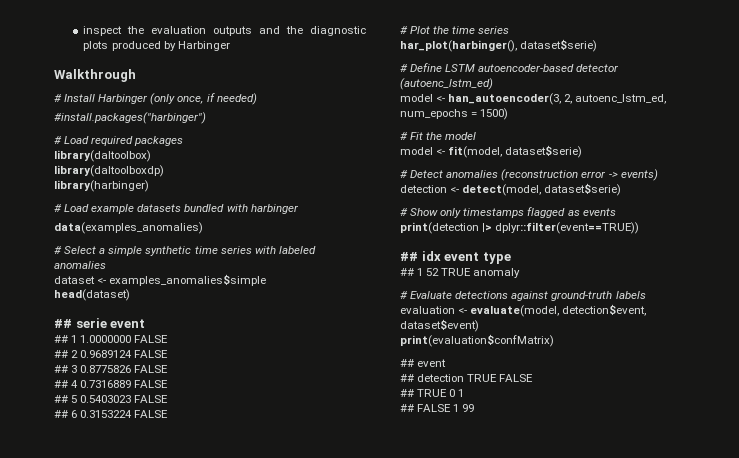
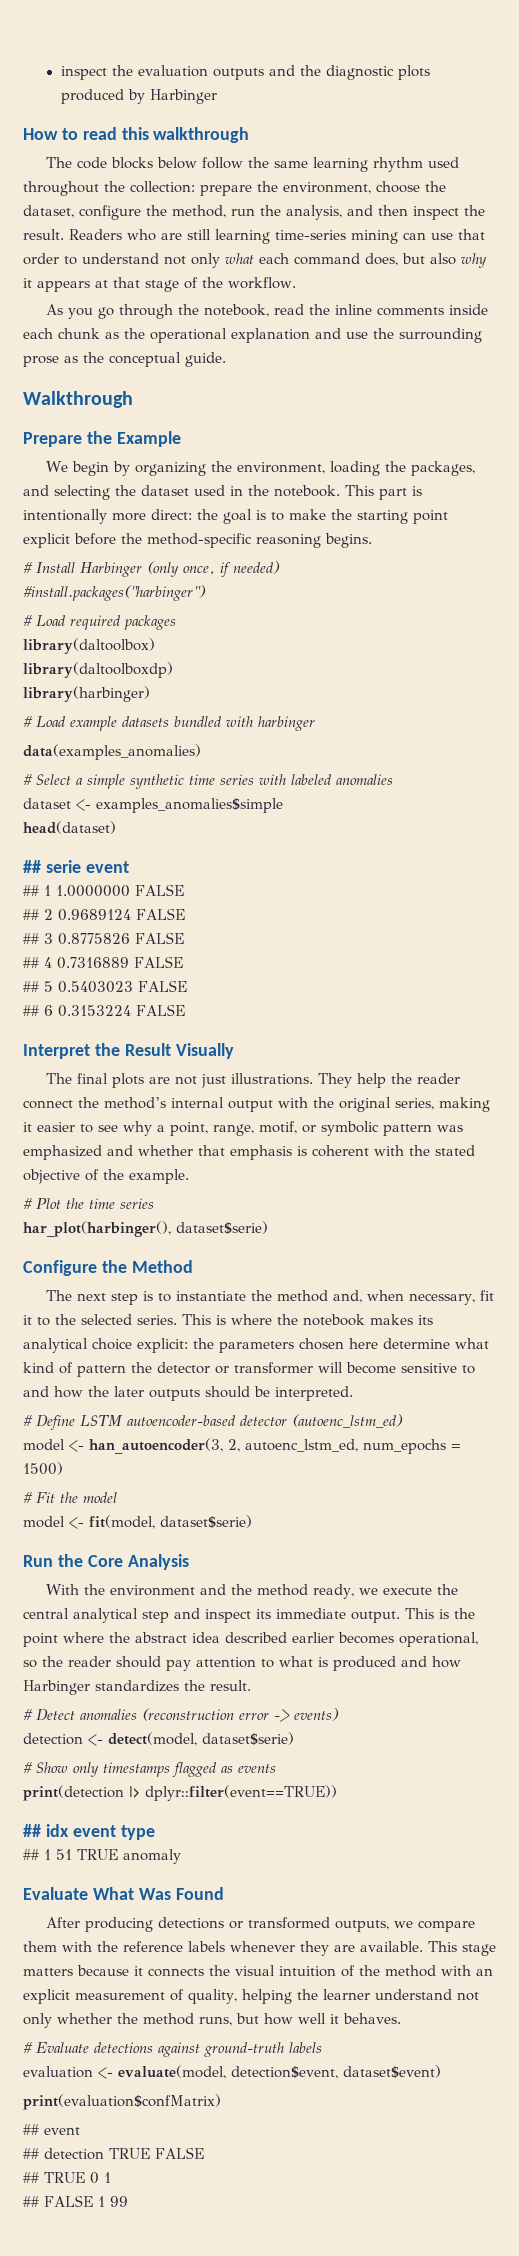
[54,69,136,82] Walkthrough -> [23,127,250,143] [45,157,459,172] [23,181,446,196] [23,205,485,220] [23,229,485,244] [23,253,487,268] [23,277,296,292] [45,304,488,319] [23,328,482,343] [23,352,226,367] [23,391,133,408] [23,431,181,447] [45,461,475,476] [23,485,422,500] [23,509,448,524] [23,533,372,548] How to read this walkthrough // The code blocks below follow the same learning rhythm used throughout the collection: prepare the environment, choose the dataset, configure the method, run the analysis, and then inspect the result. Readers who are still learning time-series mining can use that order to understand not only what each command does, but also why it appears at that stage of the workflow. // As you go through the notebook, read the inline comments inside each chunk as the operational explanation and use the surrounding prose as the conceptual guide. // Walkthrough // Prepare the Example // We begin by organizing the environment, loading the packages, and selecting the dataset used in the notebook. This part is intentionally more direct: the goal is to make the starting point explicit before the method-specific reasoning begins.
(169, 414) none -> [23,1043,234,1059] [45,1073,460,1088] [23,1097,490,1112] [23,1121,463,1136] [23,1145,475,1160] [23,1169,189,1184] // Interpret the Result Visually // The final plots are not just illustrations. They help the reader connect the method’s internal output with the original series, making it easier to see why a point, range, motif, or symbolic pattern was emphasized and whether that emphasis is coherent with the stated objective of the example.
(598, 45) none -> [23,1260,193,1276] [45,1290,494,1305] [23,1314,433,1326] [23,1338,489,1353] [23,1362,475,1377] [23,1386,353,1401] // Configure the Method // The next step is to instantiate the method and, when necessary, fit it to the selected series. This is where the notebook makes its analytical choice explicit: the parameters chosen here determine what kind of pattern the detector or transformer will become sensitive to and how the later outputs should be interpreted.
(583, 151) none -> [23,1554,189,1570] [45,1584,458,1599] [23,1608,475,1623] [23,1632,478,1647] [23,1656,461,1671] [23,1680,251,1695] // Run the Core Analysis // With the environment and the method ready, we execute the central analytical step and inspect its immediate output. This is the point where the abstract idea described earlier becomes operational, so the reader should pay attention to what is produced and how Harbinger standardizes the result.
[426,268,440,276] 52 -> [56,1849,72,1860] 51
(521, 273) none -> [23,1887,224,1900] [45,1917,475,1932] [23,1941,496,1956] [23,1965,493,1977] [23,1989,479,2004] [23,2013,401,2028] // Evaluate What Was Found // After producing detections or transformed outputs, we compare them with the reference labels whenever they are available. This stage matters because it connects the visual intuition of the method with an explicit measurement of quality, helping the learner understand not only whether the method runs, but how well it behaves.

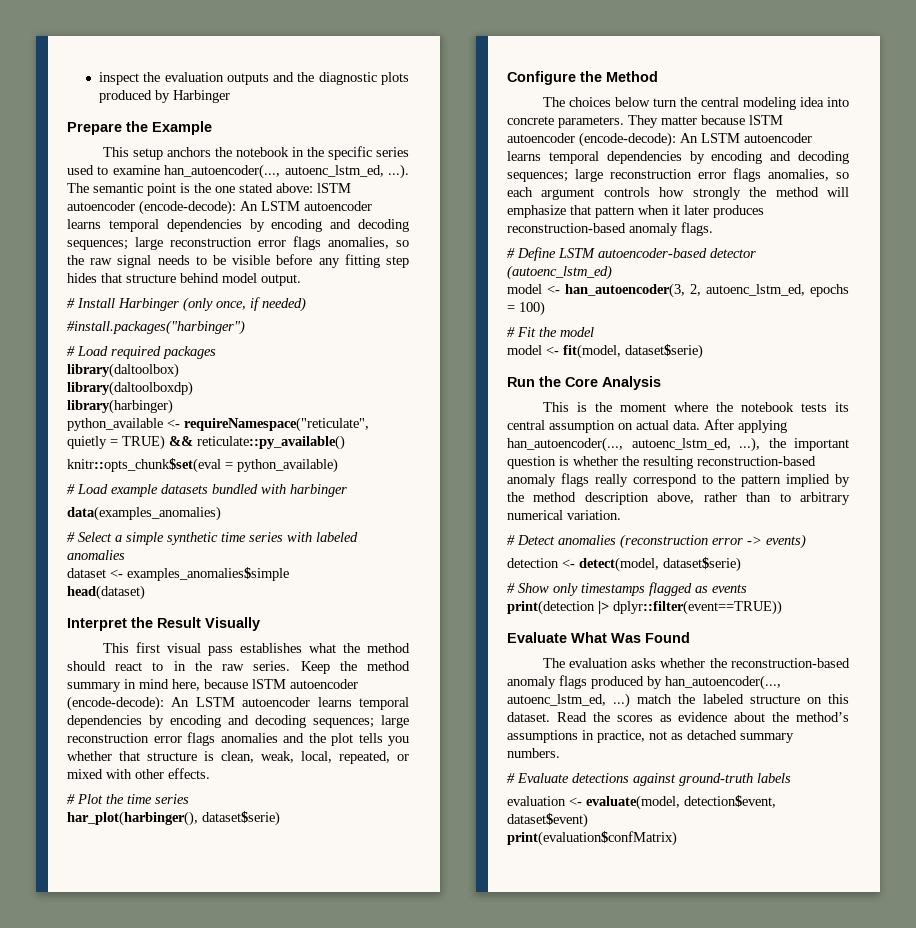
[23,127,250,143] [45,157,459,172] [23,181,446,196] [23,205,485,220] [23,229,485,244] [23,253,487,268] [23,277,296,292] [45,304,488,319] [23,328,482,343] [23,352,226,367] [23,391,133,408] [23,431,181,447] [45,461,475,476] [23,485,422,500] [23,509,448,524] [23,533,372,548] How to read this walkthrough // The code blocks below follow the same learning rhythm used throughout the collection: prepare the environment, choose the dataset, configure the method, run the analysis, and then inspect the result. Readers who are still learning time-series mining can use that order to understand not only what each command does, but also why it appears at that stage of the workflow. // As you go through the notebook, read the inline comments inside each chunk as the operational explanation and use the surrounding prose as the conceptual guide. // Walkthrough // Prepare the Example // We begin by organizing the environment, loading the packages, and selecting the dataset used in the notebook. This part is intentionally more direct: the goal is to make the starting point explicit before the method-specific reasoning begins. -> [67,121,212,135] [102,146,409,160] [67,164,409,179] [67,183,351,196] [67,200,372,215] [67,219,409,232] [67,236,409,250] [67,254,409,268] [67,273,301,286] Prepare the Example // This setup anchors the notebook in the specific series used to examine han_autoencoder(..., autoenc_lstm_ed, ...). The semantic point is the one stated above: lSTM autoencoder (encode-decode): An LSTM autoencoder learns temporal dependencies by encoding and decoding sequences; large reconstruction error flags anomalies, so the raw signal needs to be visible before any fitting step hides that structure behind model output.
(150, 694) none -> [67,417,369,432] [67,435,345,450] [67,458,338,473] // python_available <- requireNamespace("reticulate", quietly = TRUE) && reticulate::py_available() // knitr::opts_chunk$set(eval = python_available)
[23,860,129,873] [23,884,184,897] [23,908,185,921] [23,932,184,945] [23,956,183,969] [23,980,187,993] [23,1004,185,1017] [23,1043,234,1059] [45,1073,460,1088] [23,1097,490,1112] [23,1121,463,1136] [23,1145,475,1160] [23,1169,189,1184] ## serie event // ## 1 1.0000000 FALSE // ## 2 0.9689124 FALSE // ## 3 0.8775826 FALSE // ## 4 0.7316889 FALSE // ## 5 0.5403023 FALSE // ## 6 0.3153224 FALSE // Interpret the Result Visually // The final plots are not just illustrations. They help the reader connect the method’s internal output with the original series, making it easier to see why a point, range, motif, or symbolic pattern was emphasized and whether that emphasis is coherent with the stated objective of the example. -> [67,617,260,631] [102,642,410,656] [67,661,411,674] [67,679,358,692] [67,696,409,711] [67,715,409,728] [67,732,409,746] [67,751,409,764] [67,768,210,779] Interpret the Result Visually // This first visual pass establishes what the method should react to in the raw series. Keep the method summary in mind here, because lSTM autoencoder (encode-decode): An LSTM autoencoder learns temporal dependencies by encoding and decoding sequences; large reconstruction error flags anomalies and the plot tells you whether that structure is clean, weak, local, repeated, or mixed with other effects.
[76,1290,494,1305] [23,1314,433,1326] [23,1338,489,1353] [23,1362,475,1377] [23,1386,353,1401] next step is to instantiate the method and, when necessary, fit it to the selected series. This is where the notebook makes its analytical choice explicit: the parameters chosen here determine what kind of pattern the detector or transformer will become sensitive to and how the later outputs should be interpreted. -> [568,97,849,110] [507,115,783,128] [507,132,812,147] [507,151,849,164] [507,168,849,182] [507,187,849,200] [507,205,764,218] [507,222,713,236] choices below turn the central modeling idea into concrete parameters. They matter because lSTM autoencoder (encode-decode): An LSTM autoencoder learns temporal dependencies by encoding and decoding sequences; large reconstruction error flags anomalies, so each argument controls how strongly the method will emphasize that pattern when it later produces reconstruction-based anomaly flags.
[363,1439,461,1454] [23,1462,63,1475] num_epochs = 1500) -> [810,284,849,297] [507,301,545,316] epochs = 100)
[45,1584,458,1599] [23,1608,400,1623] With the environment and the method ready, we execute the central analytical step and inspect its immediate output. -> (661, 383) none
[23,1632,478,1647] [23,1656,461,1671] [23,1680,251,1695] point where the abstract idea described earlier becomes operational, so the reader should pay attention to what is produced and how Harbinger standardizes the result. -> [619,402,849,412] [507,419,787,433] [507,437,849,452] [507,456,816,469] [507,473,850,487] [507,492,850,505] [507,510,621,520] moment where the notebook tests its central assumption on actual data. After applying han_autoencoder(..., autoenc_lstm_ed, ...), the important question is whether the resulting reconstruction-based anomaly flags really correspond to the pattern implied by the method description above, rather than to arbitrary numerical variation.
[23,1824,155,1840] [23,1849,181,1864] [23,1887,224,1900] [45,1917,475,1932] [23,1941,496,1956] [23,1965,493,1977] [23,1989,479,2004] [23,2013,401,2028] ## idx event type // ## 1 51 TRUE anomaly // Evaluate What Was Found // After producing detections or transformed outputs, we compare them with the reference labels whenever they are available. This stage matters because it connects the visual intuition of the method with an explicit measurement of quality, helping the learner understand not only whether the method runs, but how well it behaves. -> [507,632,690,643] [542,658,850,668] [507,675,781,690] [507,693,849,708] [507,712,849,722] [507,730,794,743] [507,748,560,758] Evaluate What Was Found // The evaluation asks whether the reconstruction-based anomaly flags produced by han_autoencoder(..., autoenc_lstm_ed, ...) match the labeled structure on this dataset. Read the scores as evidence about the method’s assumptions in practice, not as detached summary numbers.
[23,2124,80,2135] [23,2147,204,2160] [23,2172,111,2184] [23,2195,128,2207] // ## event // ## detection TRUE FALSE // ## TRUE 0 1 // ## FALSE 1 99 -> (677, 838) none

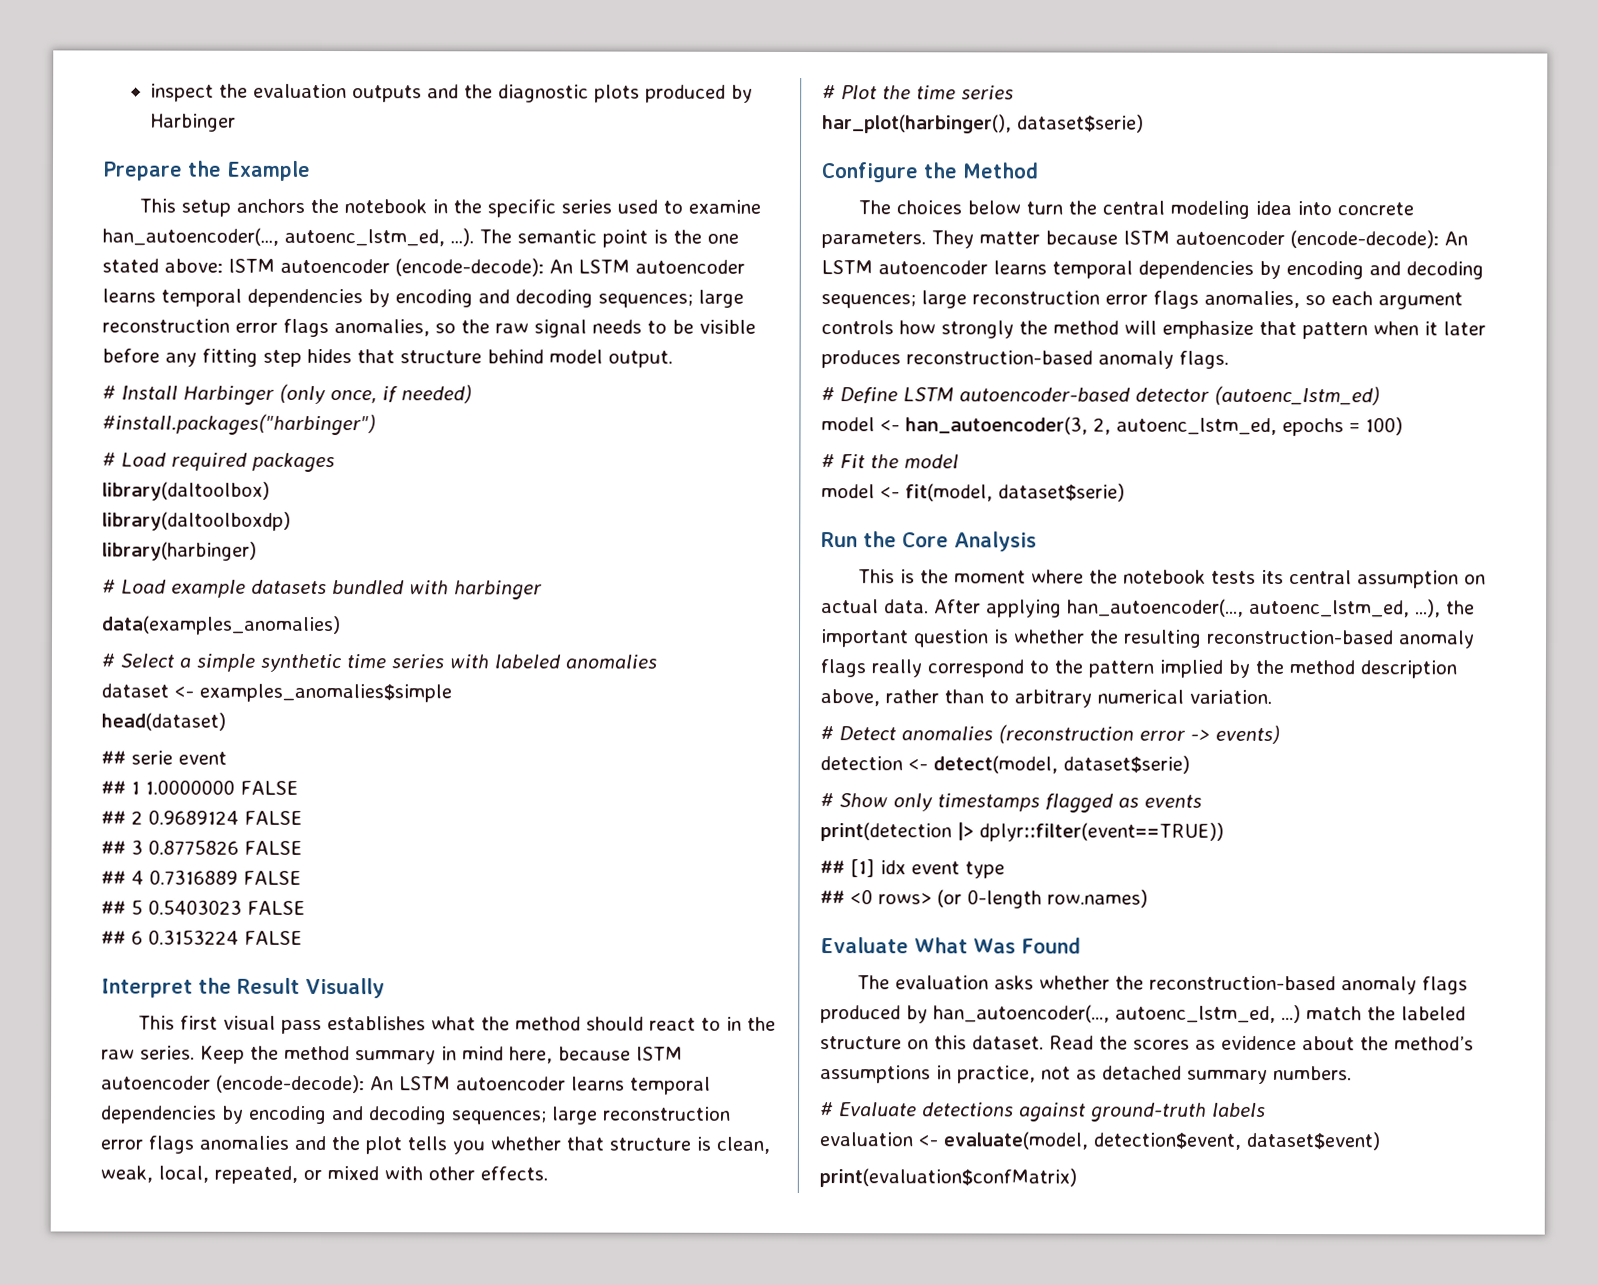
[67,417,369,432] [67,435,345,450] [67,458,338,473] // python_available <- requireNamespace("reticulate", quietly = TRUE) && reticulate::py_available() // knitr::opts_chunk$set(eval = python_available) -> (257, 551) none
(145, 592) none -> [101,750,227,765] [101,779,299,795] [101,809,303,825] [101,839,303,855] [101,869,302,885] [101,899,306,915] [101,929,303,945] // ## serie event // ## 1 1.0000000 FALSE // ## 2 0.9689124 FALSE // ## 3 0.8775826 FALSE // ## 4 0.7316889 FALSE // ## 5 0.5403023 FALSE // ## 6 0.3153224 FALSE
(782, 607) none -> [820,859,1005,879] [820,889,1148,909] // ## [1] idx event type // ## <0 rows> (or 0-length row.names)

